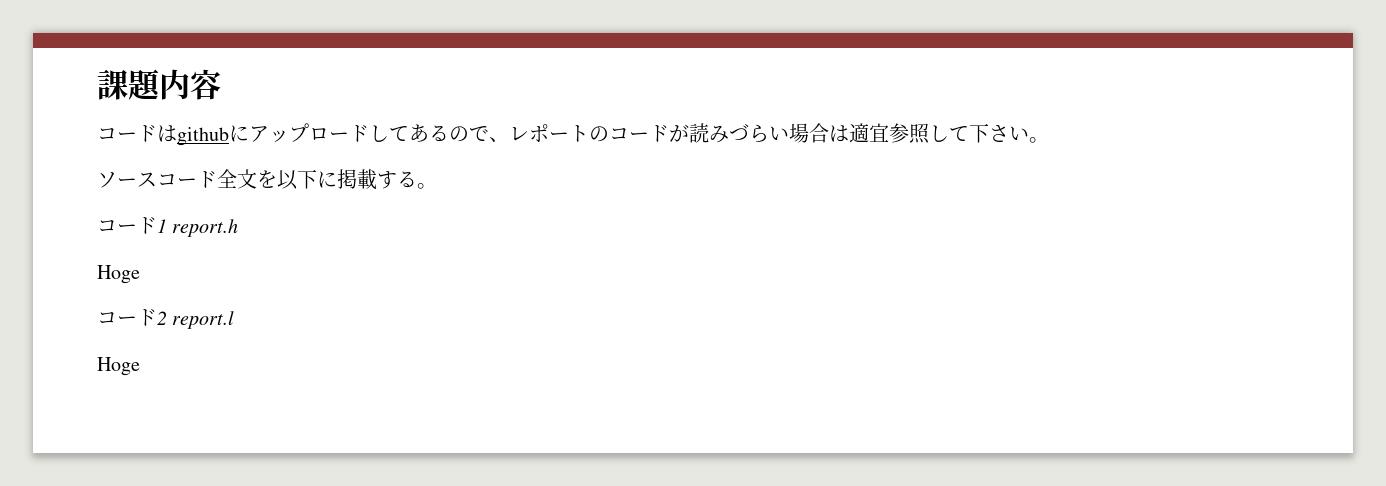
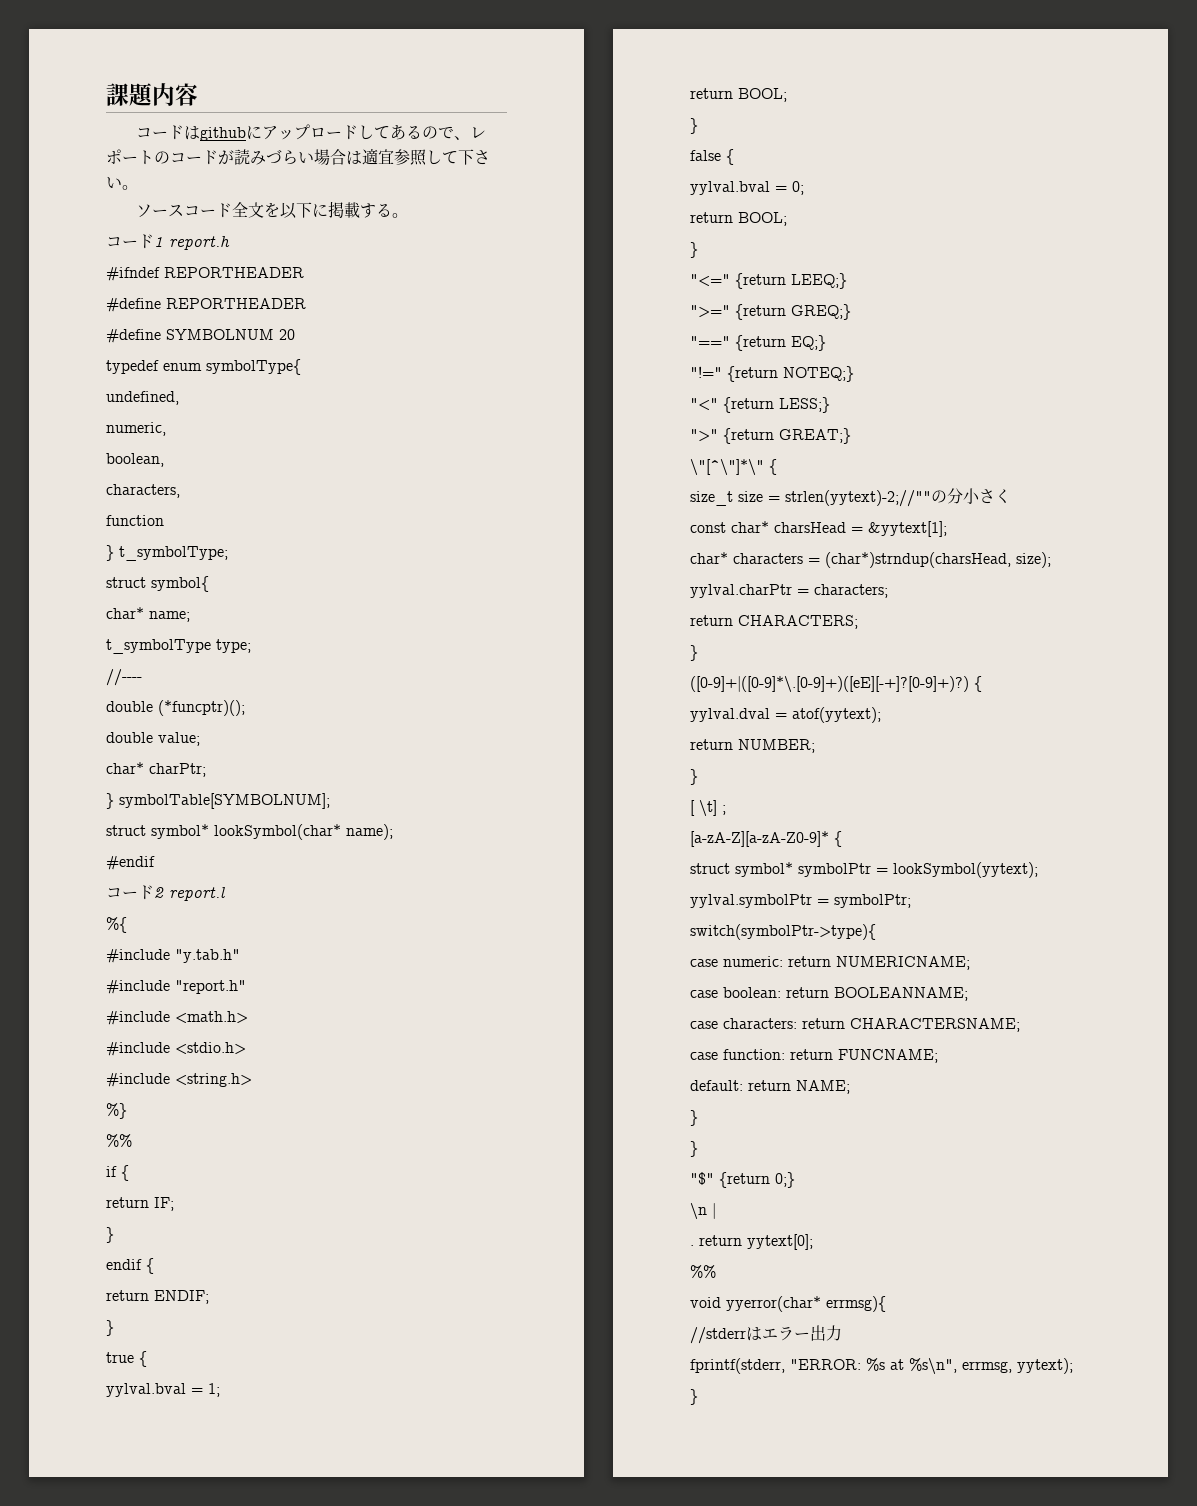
[97,265,140,284] [97,309,235,329] [97,357,140,376] Hoge // コード2 report.l // Hoge -> [106,267,304,281] [106,298,306,312] [106,329,295,343] [106,359,301,375] [106,391,179,405] [106,422,166,436] [106,453,164,467] [106,484,180,498] [106,515,164,526] [106,545,228,561] [106,576,209,592] [106,607,190,622] [106,639,251,654] [106,669,142,686] [106,700,245,716] [106,732,200,746] [106,762,206,777] [106,793,330,809] [106,824,393,840] [106,856,155,870] [106,885,225,901] [106,917,127,933] [106,949,240,963] [106,980,246,994] [106,1011,248,1025] [106,1042,246,1056] [106,1073,252,1087] [106,1103,127,1119] [106,1134,132,1147] [106,1165,129,1181] [106,1197,174,1211] [106,1227,114,1243] [106,1258,154,1274] [106,1290,209,1304] [106,1320,114,1336] [106,1351,147,1367] [106,1383,220,1397] [690,88,787,102] [690,118,698,134] [690,149,734,165] [690,181,804,195] [690,212,787,226] [690,242,698,258] [690,273,847,289] [690,304,851,320] [690,335,826,351] [690,366,854,382] [690,397,830,413] [690,428,851,444] [690,459,777,475] [690,488,1011,507] [690,521,947,537] [690,552,1051,568] [690,584,888,598] [690,615,858,629] [690,645,698,661] [690,676,982,692] [690,707,881,723] [690,739,815,753] [690,769,698,785] [690,800,726,816] [690,831,842,847] [690,862,1038,878] [690,894,911,908] [690,924,876,940] [690,956,970,970] [690,987,968,1001] [690,1018,1020,1032] [690,1049,938,1063] [690,1080,850,1094] [690,1110,698,1126] [690,1141,698,1157] [690,1172,795,1188] [690,1203,716,1219] [690,1234,813,1250] [690,1265,716,1278] [690,1296,886,1312] [690,1325,842,1344] [690,1358,1073,1374] [690,1389,698,1405] #ifndef REPORTHEADER // #define REPORTHEADER // #define SYMBOLNUM 20 // typedef enum symbolType{ // undefined, // numeric, // boolean, // characters, // function // } t_symbolType; // struct symbol{ // char* name; // t_symbolType type; // //---- // double (*funcptr)(); // double value; // char* charPtr; // } symbolTable[SYMBOLNUM]; // struct symbol* lookSymbol(char* name); // #endif // コード2 report.l // %{ // #include "y.tab.h" // #include "report.h" // #include <math.h> // #include <stdio.h> // #include <string.h> // %} // %% // if { // return IF; // } // endif { // return ENDIF; // } // true { // yylval.bval = 1; // return BOOL; // } // false { // yylval.bval = 0; // return BOOL; // } // "<=" {return LEEQ;} // ">=" {return GREQ;} // "==" {return EQ;} // "!=" {return NOTEQ;} // "<" {return LESS;} // ">" {return GREAT;} // \"[^\"]*\" { // size_t size = strlen(yytext)-2;//""の分小さく // const char* charsHead = &yytext[1]; // char* characters = (char*)strndup(charsHead, size); // yylval.charPtr = characters; // return CHARACTERS; // } // ([0-9]+|([0-9]*\.[0-9]+)([eE][-+]?[0-9]+)?) { // yylval.dval = atof(yytext); // return NUMBER; // } // [ \t] ; // [a-zA-Z][a-zA-Z0-9]* { // struct symbol* symbolPtr = lookSymbol(yytext); // yylval.symbolPtr = symbolPtr; // switch(symbolPtr->type){ // case numeric: return NUMERICNAME; // case boolean: return BOOLEANNAME; // case characters: return CHARACTERSNAME; // case function: return FUNCNAME; // default: return NAME; // } // } // "$" {return 0;} // \n | // . return yytext[0]; // %% // void yyerror(char* errmsg){ // //stderrはエラー出力 // fprintf(stderr, "ERROR: %s at %s\n", errmsg, yytext); // }

